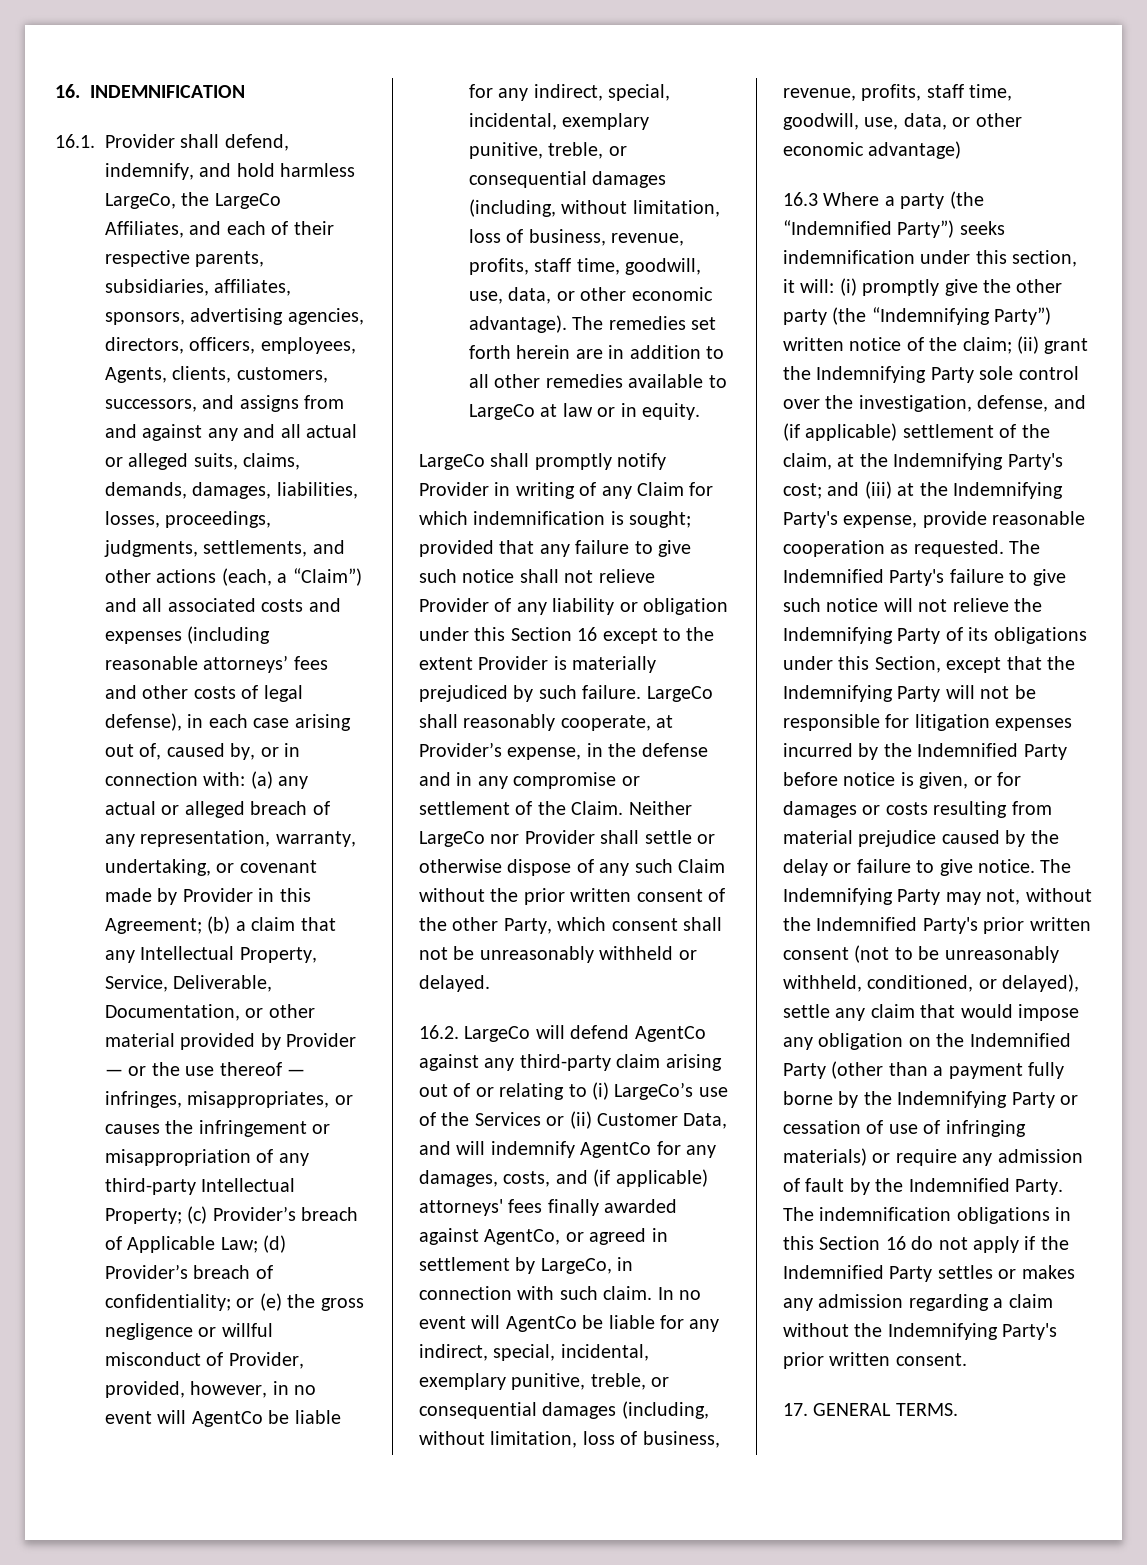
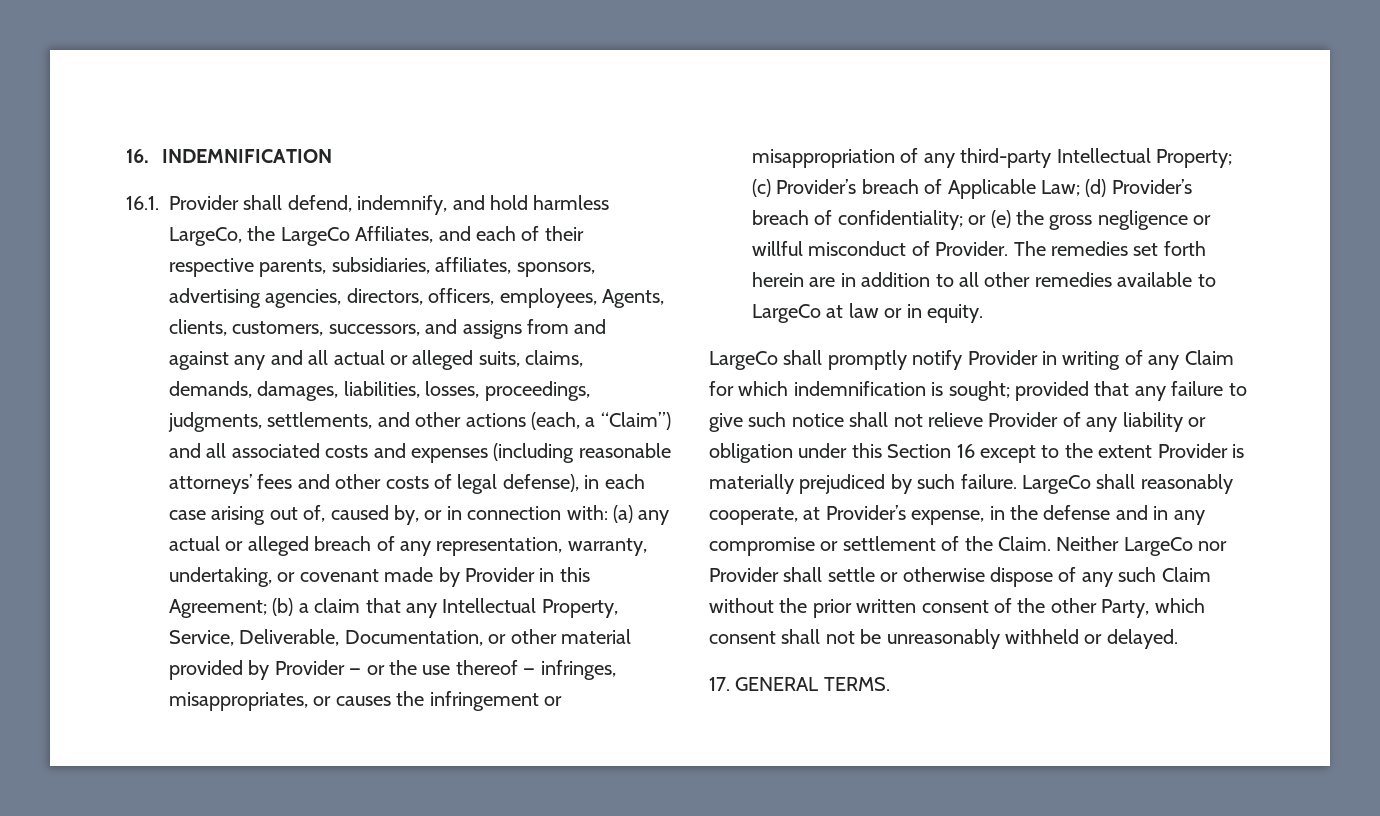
[228,1352,304,1369] [105,1381,317,1398] [105,1410,341,1427] [469,84,671,101] [469,113,650,130] [469,142,627,159] [469,171,667,188] [469,199,720,217] [469,229,685,246] [469,258,702,275] [469,287,713,304] [469,315,567,333] Provider, provided, however, in no event will AgentCo be liable for any indirect, special, incidental, exemplary punitive, treble, or consequential damages (including, without limitation, loss of business, revenue, profits, staff time, goodwill, use, data, or other economic advantage). -> [935,241,1009,256] Provider.
[419,1025,706,1042] [419,1054,722,1071] [419,1082,728,1100] [419,1111,728,1129] [419,1141,716,1158] [419,1169,708,1187] [419,1199,678,1216] [419,1228,668,1245] [419,1257,634,1274] [419,1286,701,1300] [419,1315,720,1332] [419,1344,649,1361] [419,1373,670,1390] [419,1401,709,1419] [419,1431,720,1448] [783,84,1013,101] [783,113,1022,130] [783,141,962,159] [783,191,984,209] [783,220,1005,238] [783,250,1078,267] [783,278,1063,296] [783,307,1052,325] [783,336,1089,354] [783,366,1079,383] [783,395,1086,412] [783,423,1050,441] [783,453,1063,470] [783,481,1063,499] [783,511,1086,528] [783,540,1041,557] [783,569,1066,586] [783,598,1042,612] [783,627,1087,644] [783,656,1075,673] [783,685,1036,702] [783,714,1073,731] [783,743,1067,760] [783,772,1021,789] [783,801,1052,818] [783,830,1059,847] [783,859,1072,876] [783,888,1092,905] [783,917,1091,934] [783,945,1059,963] [783,974,1080,992] [783,1004,1079,1021] [783,1033,1071,1050] [783,1061,1064,1079] [783,1091,1078,1108] [783,1120,1026,1137] [783,1148,1083,1166] [783,1178,1063,1195] [783,1207,1072,1224] [783,1236,1069,1253] [783,1265,1075,1282] [783,1294,1053,1311] [783,1323,1058,1340] [783,1352,967,1369] // 16.2. LargeCo will defend AgentCo against any third-party claim arising out of or relating to (i) LargeCo’s use of the Services or (ii) Customer Data, and will indemnify AgentCo for any damages, costs, and (if applicable) attorneys' fees finally awarded against AgentCo, or agreed in settlement by LargeCo, in connection with such claim. In no event will AgentCo be liable for any indirect, special, incidental, exemplary punitive, treble, or consequential damages (including, without limitation, loss of business, revenue, profits, staff time, goodwill, use, data, or other economic advantage) // 16.3 Where a party (the “Indemnified Party”) seeks indemnification under this section, it will: (i) promptly give the other party (the “Indemnifying Party”) written notice of the claim; (ii) grant the Indemnifying Party sole control over the investigation, defense, and (if applicable) settlement of the claim, at the Indemnifying Party's cost; and (iii) at the Indemnifying Party's expense, provide reasonable cooperation as requested. The Indemnified Party's failure to give such notice will not relieve the Indemnifying Party of its obligations under this Section, except that the Indemnifying Party will not be responsible for litigation expenses incurred by the Indemnified Party before notice is given, or for damages or costs resulting from material prejudice caused by the delay or failure to give notice. The Indemnifying Party may not, without the Indemnified Party's prior written consent (not to be unreasonably withheld, conditioned, or delayed), settle any claim that would impose any obligation on the Indemnified Party (other than a payment fully borne by the Indemnifying Party or cessation of use of infringing materials) or require any admission of fault by the Indemnified Party. The indemnification obligations in this Section 16 do not apply if the Indemnified Party settles or makes any admission regarding a claim without the Indemnifying Party's prior written consent. -> (1178, 639) none

